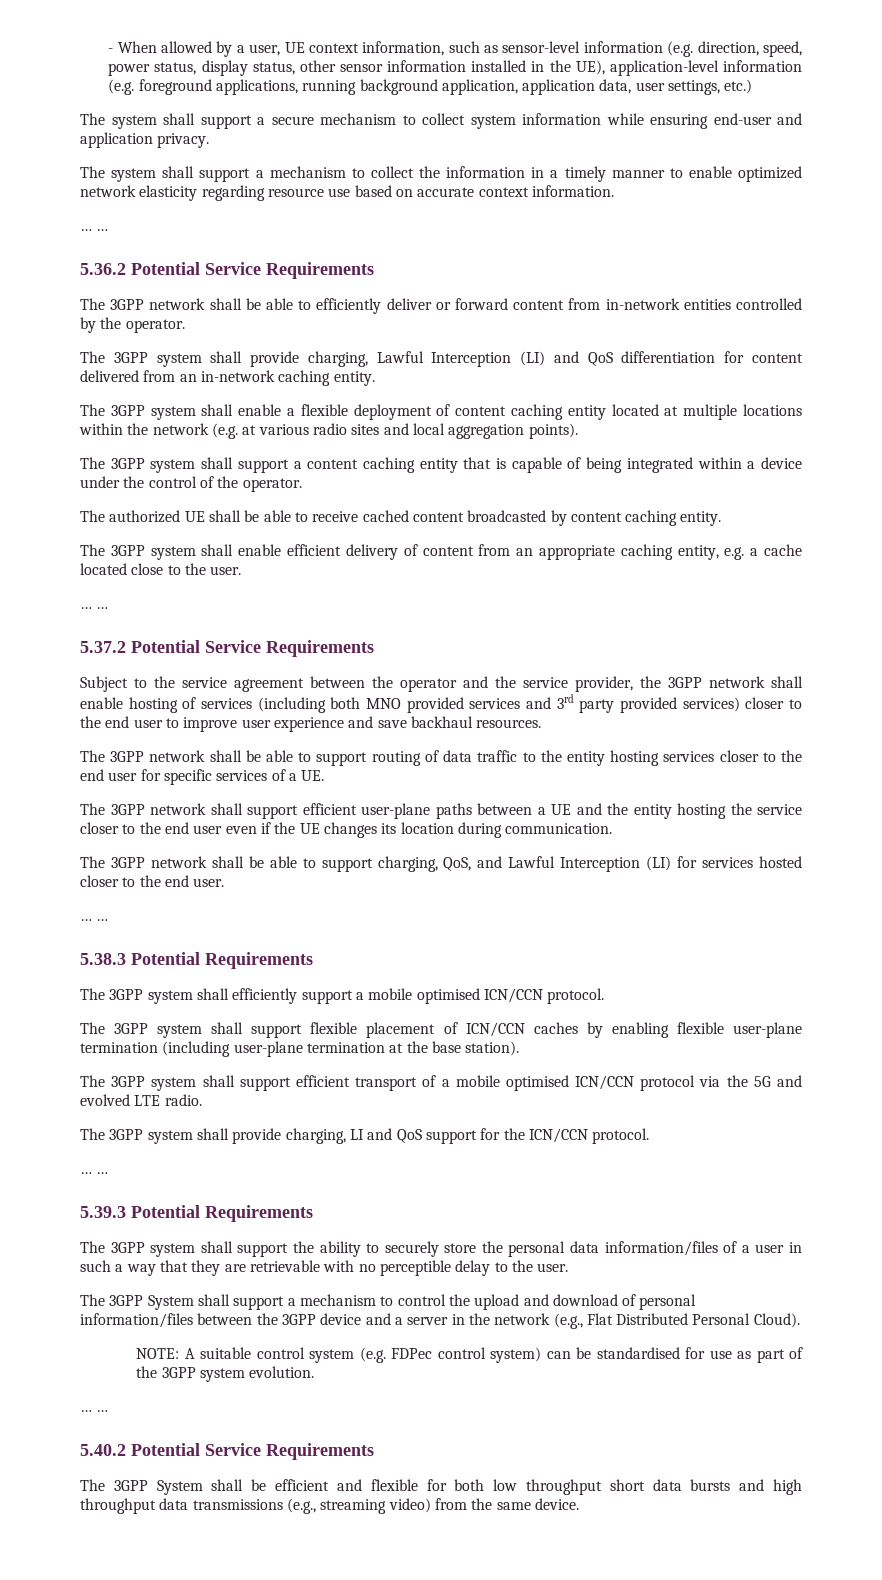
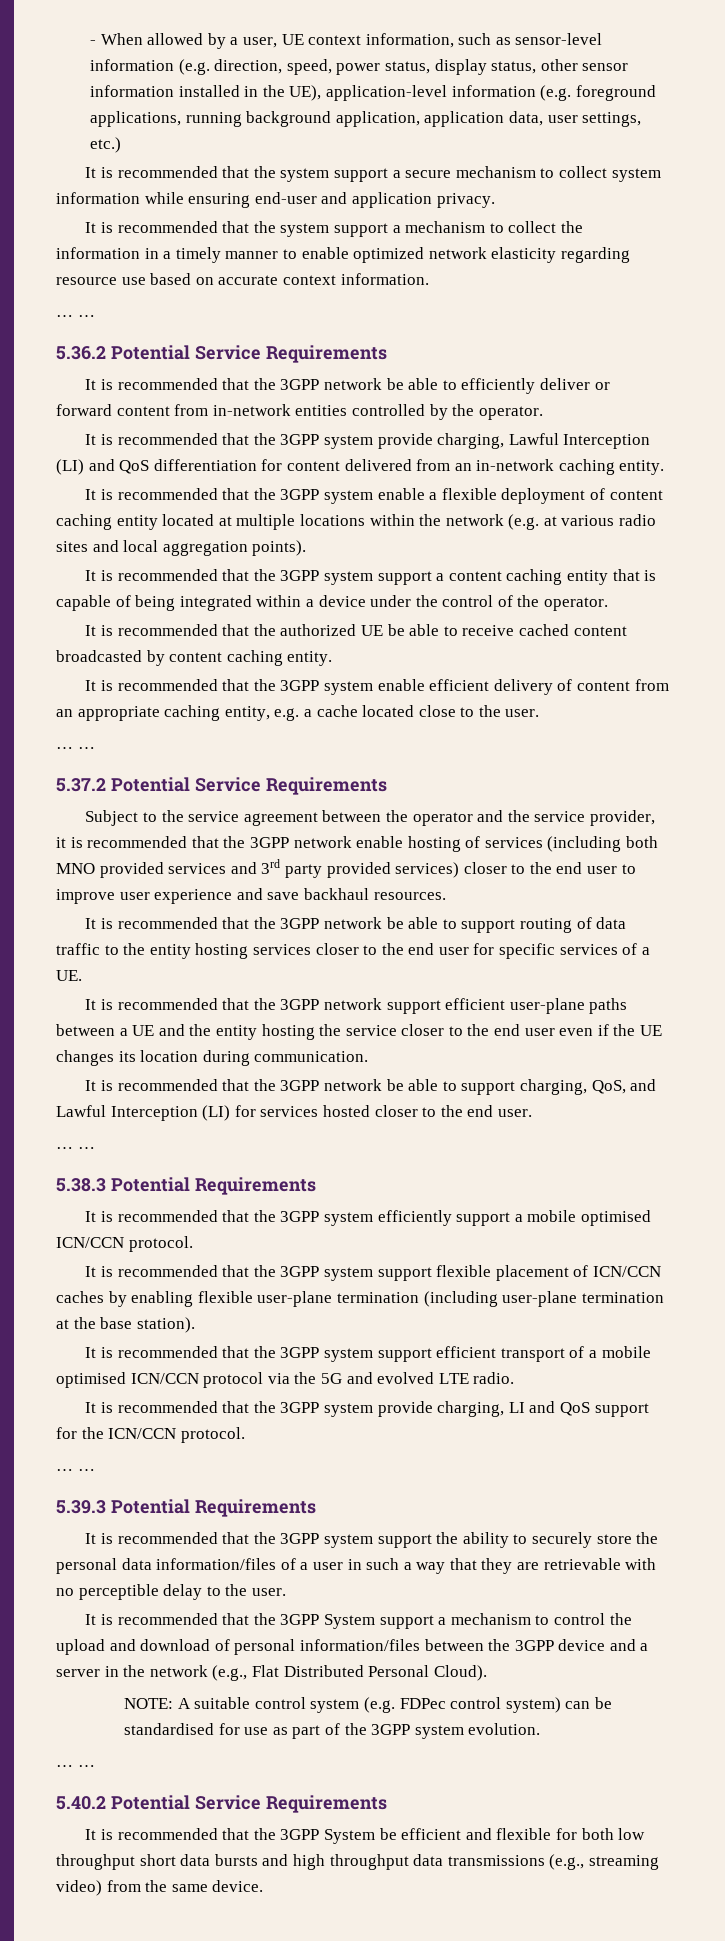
[80,113,195,129] The system shall -> [85,166,330,182] It is recommended that the system
[80,166,195,182] The system shall -> [85,221,330,237] It is recommended that the system
[80,298,242,310] The 3GPP network shall -> [85,378,383,390] It is recommended that the 3GPP network
[80,351,243,367] The 3GPP system shall -> [85,433,374,449] It is recommended that the 3GPP system
[80,404,234,420] The 3GPP system shall -> [85,488,374,504] It is recommended that the 3GPP system
[80,457,234,473] The 3GPP system shall -> [85,569,374,585] It is recommended that the 3GPP system
[80,510,105,522] The -> [85,624,276,636] It is recommended that the
[208,510,241,522] shall -> (384, 630) none
[80,544,234,560] The 3GPP system shall -> [85,679,374,695] It is recommended that the 3GPP system
[640,676,803,688] the 3GPP network shall -> [56,836,352,848] it is recommended that the 3GPP network
[80,750,242,762] The 3GPP network shall -> [85,917,383,929] It is recommended that the 3GPP network
[80,803,243,815] The 3GPP network shall -> [85,998,383,1010] It is recommended that the 3GPP network
[80,856,244,868] The 3GPP network shall -> [85,1079,383,1091] It is recommended that the 3GPP network
[80,988,229,1004] The 3GPP system shall -> [85,1210,374,1226] It is recommended that the 3GPP system
[80,1022,244,1038] The 3GPP system shall -> [85,1265,374,1281] It is recommended that the 3GPP system
[80,1075,235,1091] The 3GPP system shall -> [85,1346,374,1362] It is recommended that the 3GPP system
[80,1128,229,1144] The 3GPP system shall -> [85,1401,374,1417] It is recommended that the 3GPP system
[80,1241,233,1257] The 3GPP system shall -> [85,1532,374,1548] It is recommended that the 3GPP system
[80,1294,230,1310] The 3GPP System shall -> [85,1613,376,1629] It is recommended that the 3GPP System
[80,1479,244,1495] The 3GPP System shall -> [85,1828,376,1844] It is recommended that the 3GPP System

